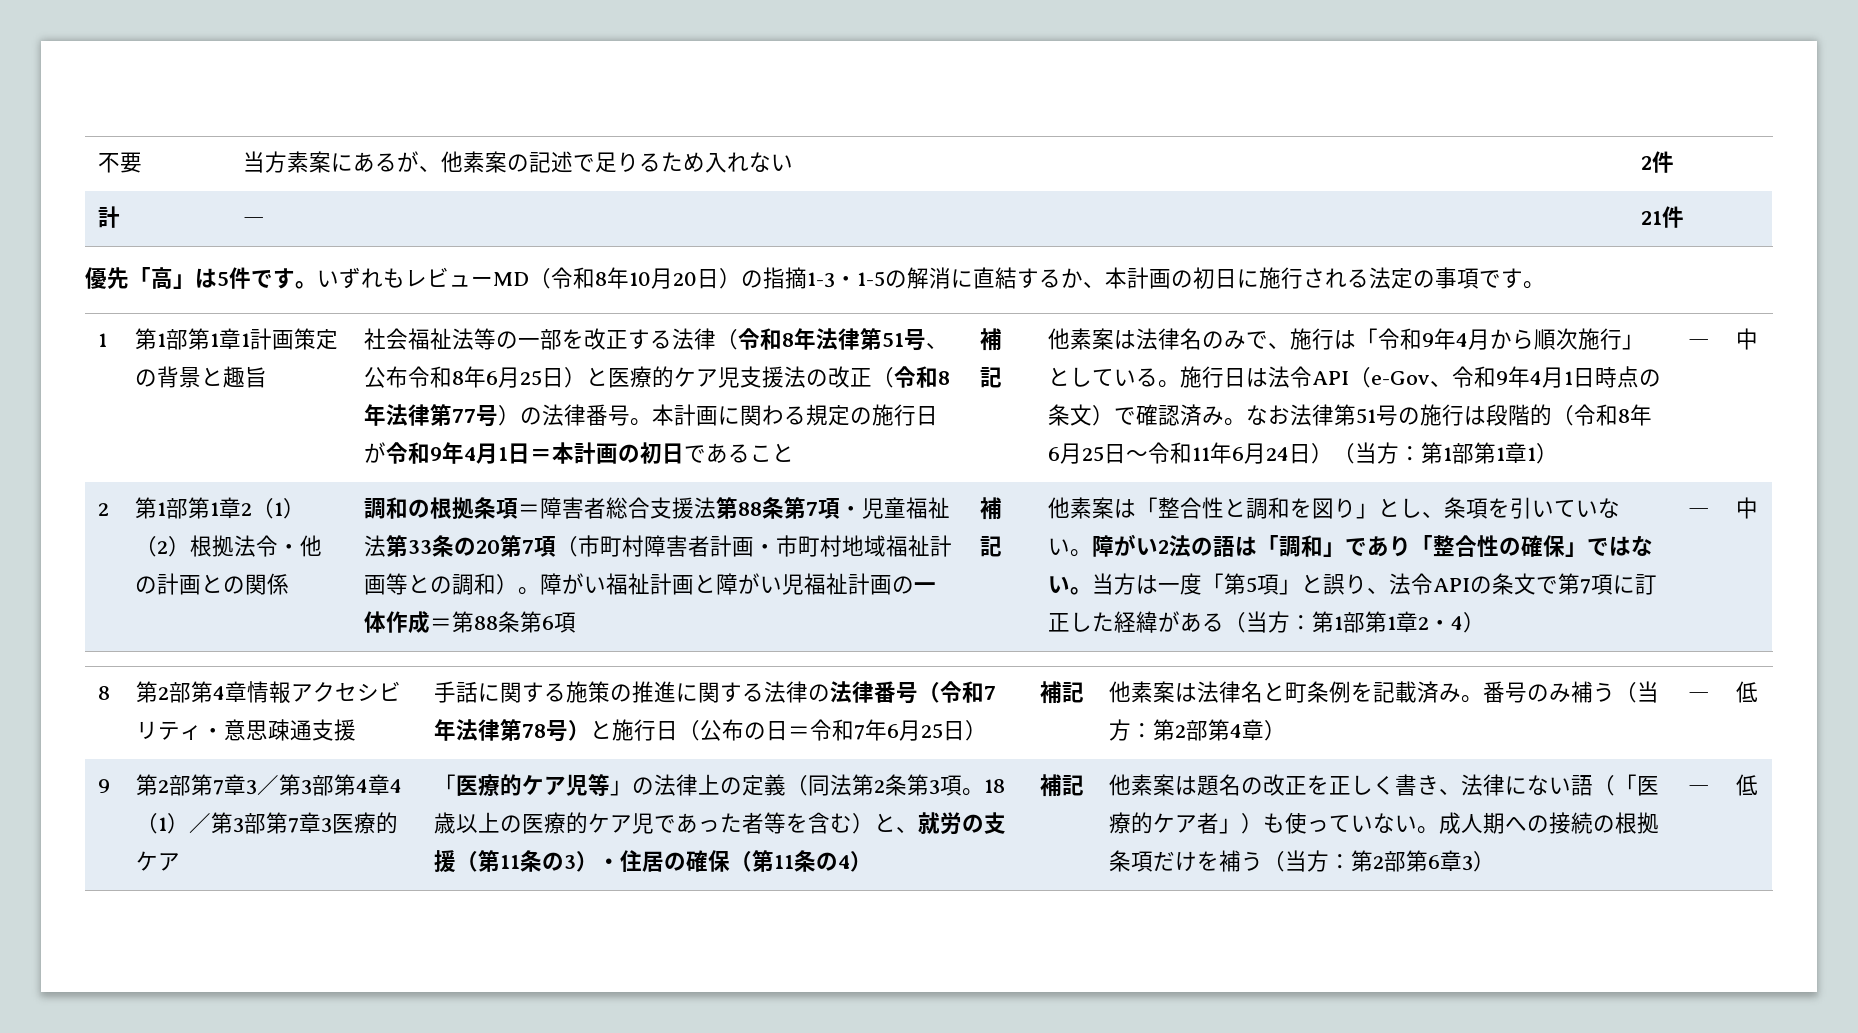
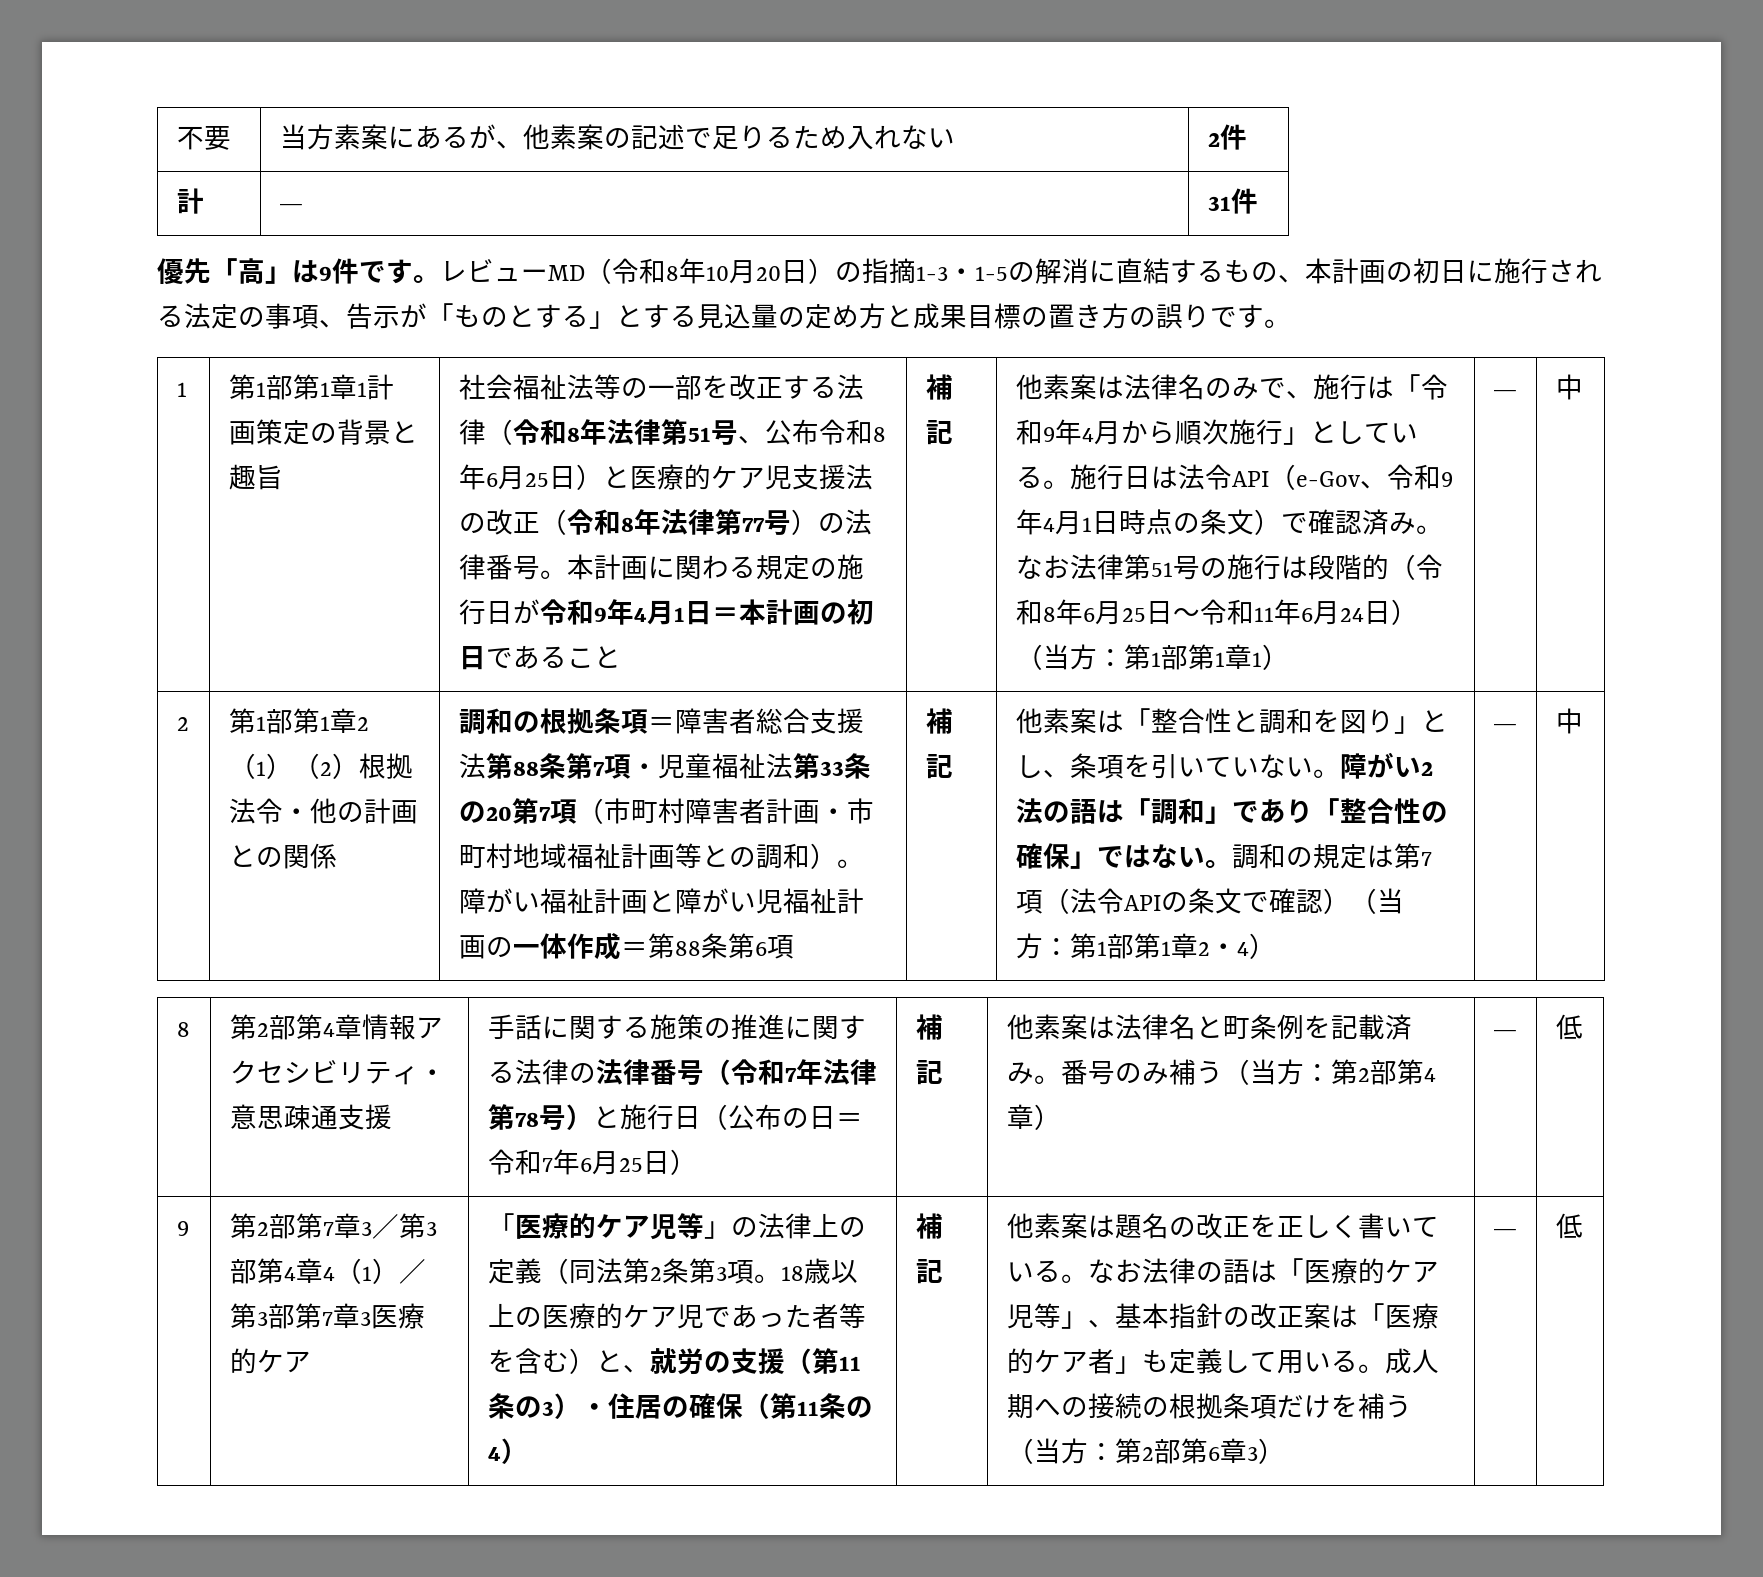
[1640,211,1662,225] 21 -> [1207,196,1231,211] 31
[217,272,229,286] 5 -> [319,266,332,281] 9
[317,267,405,289] いずれも -> (440, 279) none
[1061,268,1083,288] か -> [1224,259,1278,283] もの
(1479, 278) none -> [319,303,1210,329] 、告示が「ものとする」とする見込量の定め方と成果目標の置き方の誤り
[1091,573,1657,595] [1047,611,1224,633] 当方は一度「第5項」と誤り、法令APIの条文で第7項に訂正した経緯がある -> [1231,843,1432,869] [1015,888,1350,914] 調和の規定は第7項（法令APIの条文で確認）
[1416,774,1659,796] [1108,812,1417,834] き、法律にない語（「医療的ケア者」）も使っていない -> [1384,1216,1439,1237] [1006,1258,1439,1284] [1006,1303,1439,1329] [1006,1348,1358,1374] いている。なお法律の語は「医療的ケア児等」、基本指針の改正案は「医療的ケア者」も定義して用いる

